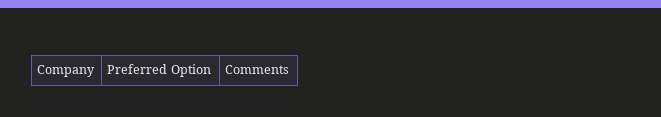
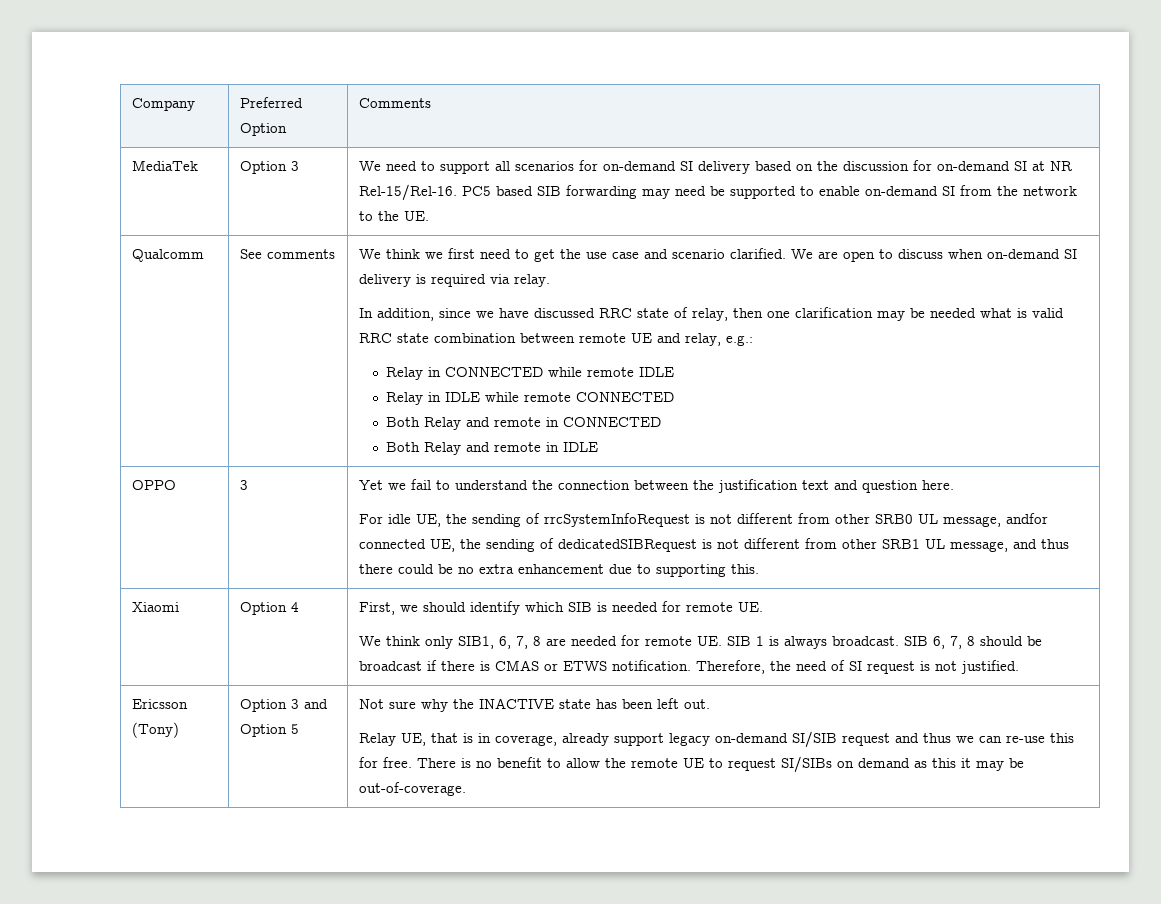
(290, 69) none -> [131,160,198,171] [239,161,299,174] [358,160,1072,174] [358,184,1077,201] [358,211,429,221] [131,249,204,262] [239,249,335,259] [358,248,1077,262] [358,274,550,287] [358,307,1064,321] [358,333,753,346] [385,367,674,380] [385,392,674,405] [385,417,661,430] [385,442,598,455] [131,480,176,490] [239,480,248,490] [358,479,954,493] [358,513,1048,527] [358,538,1069,552] [358,564,759,577] [131,602,179,612] [239,602,299,615] [358,601,763,615] [358,635,1042,649] [358,660,1019,674] [131,699,188,709] [131,722,179,738] [239,699,328,712] [239,724,299,737] [358,698,710,712] [358,731,1074,748] [358,756,1024,773] [358,782,466,796] // MediaTek | Option 3 | We need to support all scenarios for on-demand SI delivery based on the discussion for on-demand SI at NR Rel-15/Rel-16. PC5 based SIB forwarding may need be supported to enable on-demand SI from the network to the UE. // Qualcomm | See comments | We think we first need to get the use case and scenario clarified. We are open to discuss when on-demand SI delivery is required via relay. // In addition, since we have discussed RRC state of relay, then one clarification may be needed what is valid RRC state combination between remote UE and relay, e.g.: // Relay in CONNECTED while remote IDLE // Relay in IDLE while remote CONNECTED // Both Relay and remote in CONNECTED // Both Relay and remote in IDLE // OPPO | 3 | Yet we fail to understand the connection between the justification text and question here. // For idle UE, the sending of rrcSystemInfoRequest is not different from other SRB0 UL message, andfor connected UE, the sending of dedicatedSIBRequest is not different from other SRB1 UL message, and thus there could be no extra enhancement due to supporting this. // Xiaomi | Option 4 | First, we should identify which SIB is needed for remote UE. // We think only SIB1, 6, 7, 8 are needed for remote UE. SIB 1 is always broadcast. SIB 6, 7, 8 should be broadcast if there is CMAS or ETWS notification. Therefore, the need of SI request is not justified. // Ericsson (Tony) | Option 3 and Option 5 | Not sure why the INACTIVE state has been left out. // Relay UE, that is in coverage, already support legacy on-demand SI/SIB request and thus we can re-use this for free. There is no benefit to allow the remote UE to request SI/SIBs on demand as this it may be out-of-coverage.

